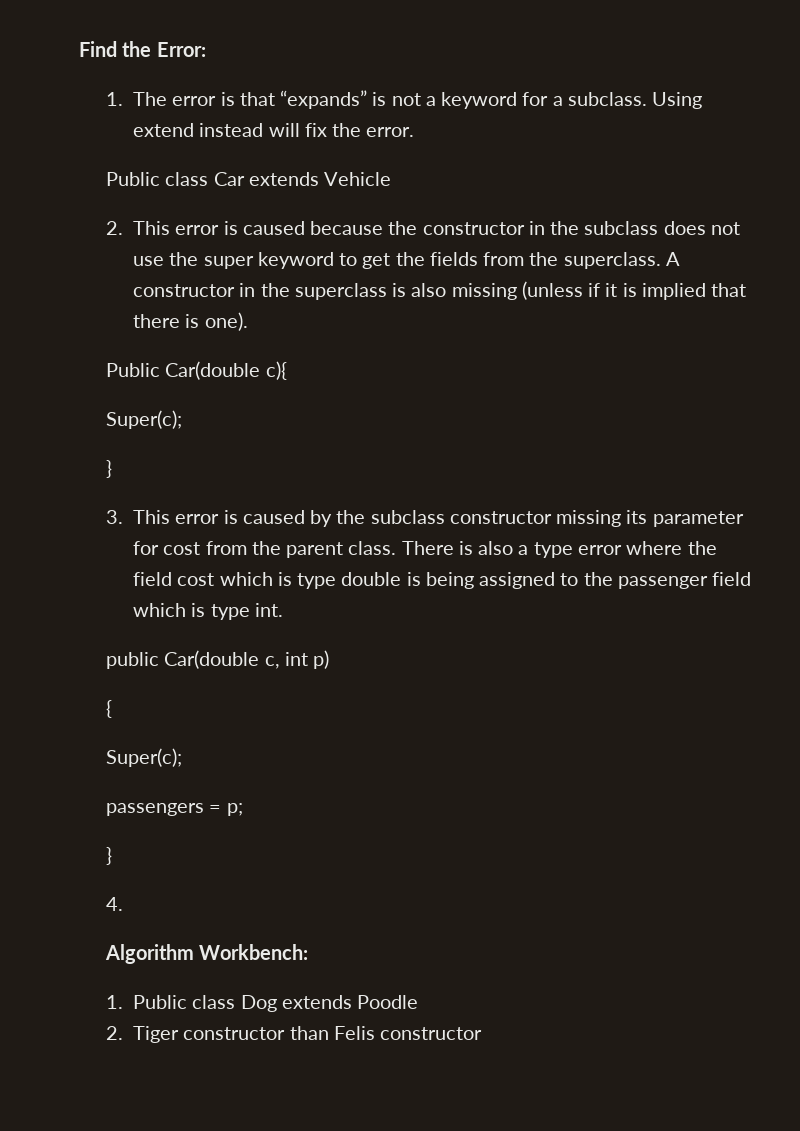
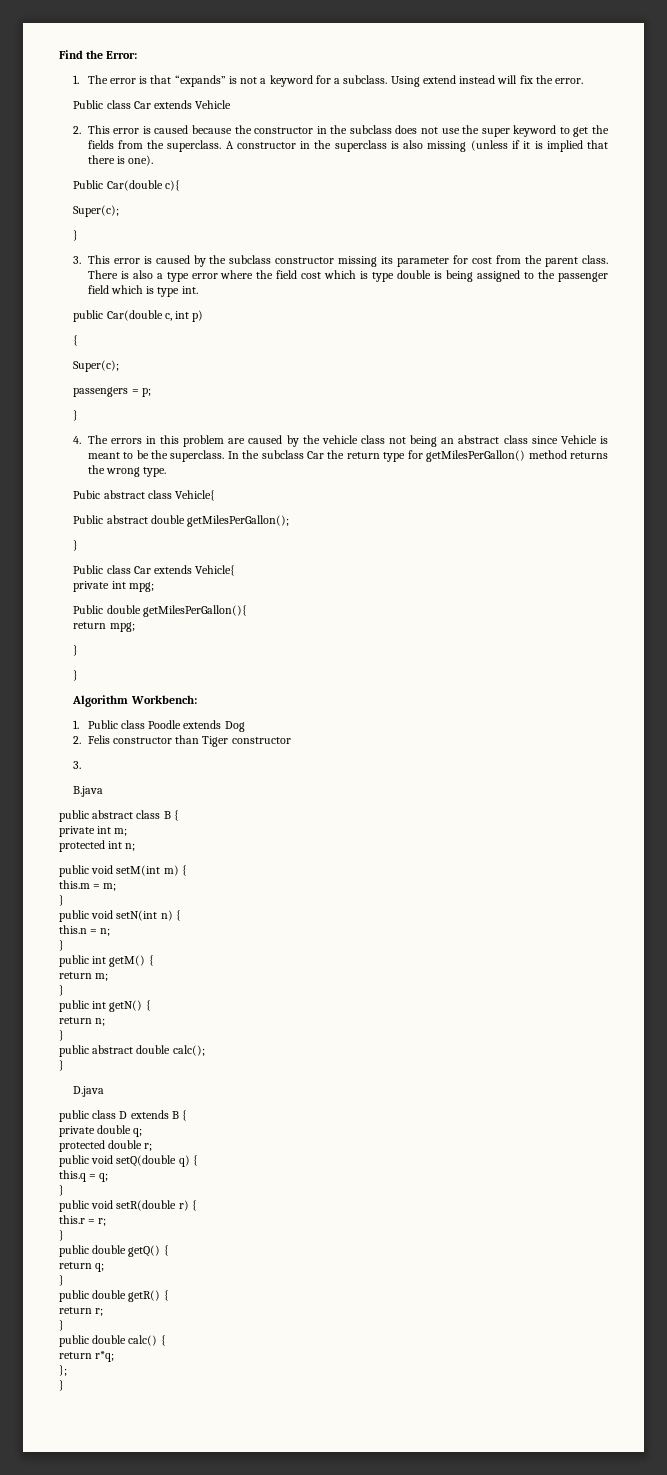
(124, 904) none -> [87,435,608,447] [87,450,608,462] [87,465,167,477] [73,490,216,501] [73,515,290,527] [73,540,79,551] [73,565,236,576] [73,581,154,592] [73,605,247,617] [73,622,135,632] [73,645,79,656] [73,670,79,681] The errors in this problem are caused by the vehicle class not being an abstract class since Vehicle is meant to be the superclass. In the subclass Car the return type for getMilesPerGallon() method returns the wrong type. // Pubic abstract class Vehicle{ // Public abstract double getMilesPerGallon(); // } // Public class Car extends Vehicle{ // private int mpg; // Public double getMilesPerGallon(){ // return mpg; // } // }
(236, 1002) none -> [148,720,222,729] Poodle extends
[281,995,419,1009] [106,1026,124,1040] extends Poodle // 2. -> [73,735,200,744] // 2. Felis constructor than
[289,1026,483,1040] than Felis constructor -> [73,761,82,769] [73,786,104,797] [59,810,179,822] [59,826,128,837] [59,840,136,852] [59,865,187,877] [59,880,117,891] [59,895,64,906] [59,910,181,922] [59,925,111,936] [59,940,64,951] [59,955,154,967] [59,972,109,981] [59,985,64,996] [59,1000,151,1012] [59,1017,106,1026] [59,1030,64,1041] [59,1045,205,1057] [59,1060,64,1071] [73,1086,105,1097] [59,1110,188,1122] [59,1125,143,1137] [59,1140,153,1152] [59,1155,198,1167] [59,1170,109,1182] [59,1185,64,1196] [59,1200,197,1212] [59,1215,107,1226] [59,1230,64,1241] [59,1245,169,1257] [59,1262,105,1272] [59,1275,64,1286] [59,1290,169,1302] [59,1307,104,1316] [59,1320,64,1331] [59,1335,166,1347] [59,1351,115,1362] [59,1365,67,1376] [59,1380,64,1391] // 3. // B.java // public abstract class B { // private int m; // protected int n; // public void setM(int m) { // this.m = m; // } // public void setN(int n) { // this.n = n; // } // public int getM() { // return m; // } // public int getN() { // return n; // } // public abstract double calc(); // } // D.java // public class D extends B { // private double q; // protected double r; // public void setQ(double q) { // this.q = q; // } // public void setR(double r) { // this.r = r; // } // public double getQ() { // return q; // } // public double getR() { // return r; // } // public double calc() { // return r*q; // }; // }

